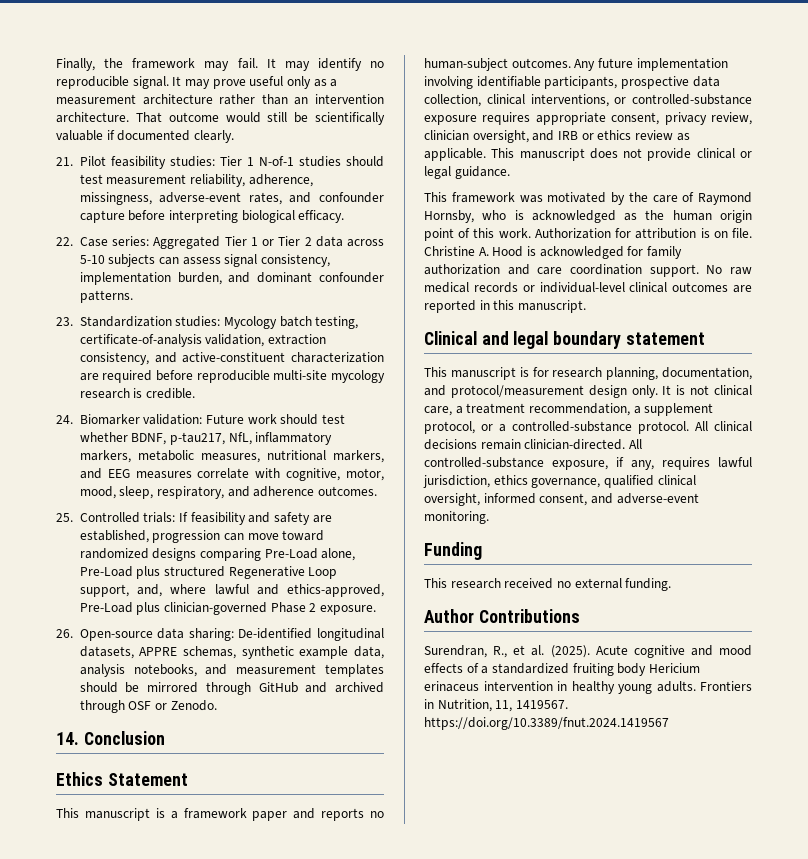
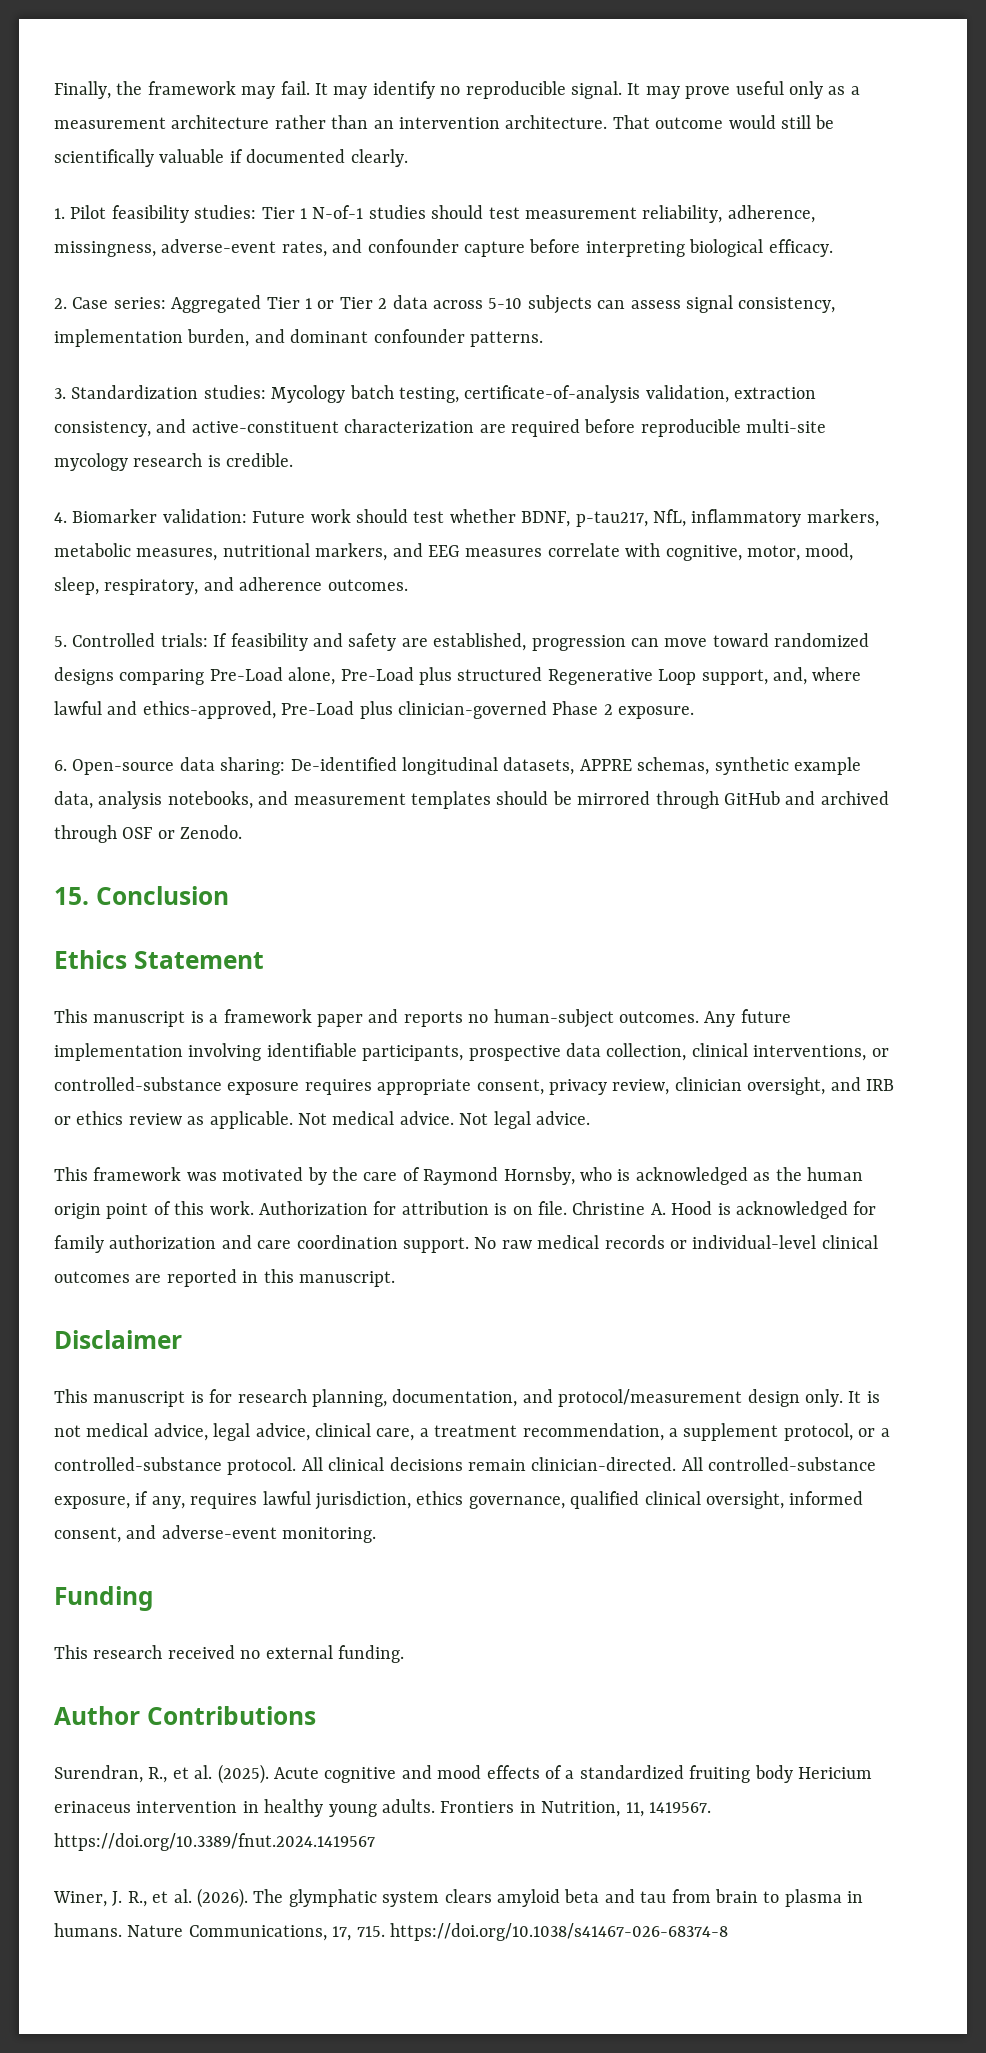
[56,157,73,166] 21. -> [54,208,65,219] 1.
[56,237,73,246] 22. -> [54,298,67,309] 2.
[56,317,73,326] 23. -> [54,388,66,399] 3.
[56,415,73,424] 24. -> [54,512,67,523] 4.
[56,513,73,522] 25. -> [54,636,67,647] 5.
[56,629,73,638] 26. -> [54,760,67,771] 6.
[56,732,79,745] 14. -> [54,887,89,905] 15.
[491,148,752,161] [424,166,510,179] This manuscript does not provide clinical or legal guidance. -> [298,1111,590,1129] Not medical advice. Not legal advice.
[424,331,705,349] Clinical and legal boundary statement -> [54,1330,182,1349] Disclaimer
(710, 390) none -> [86,1423,310,1441] medical advice, legal advice,
(669, 723) none -> [53,1888,864,1908] [54,1923,728,1941] // Winer, J. R., et al. (2026). The glymphatic system clears amyloid beta and tau from brain to plasma in humans. Nature Communications, 17, 715. https://doi.org/10.1038/s41467-026-68374-8

